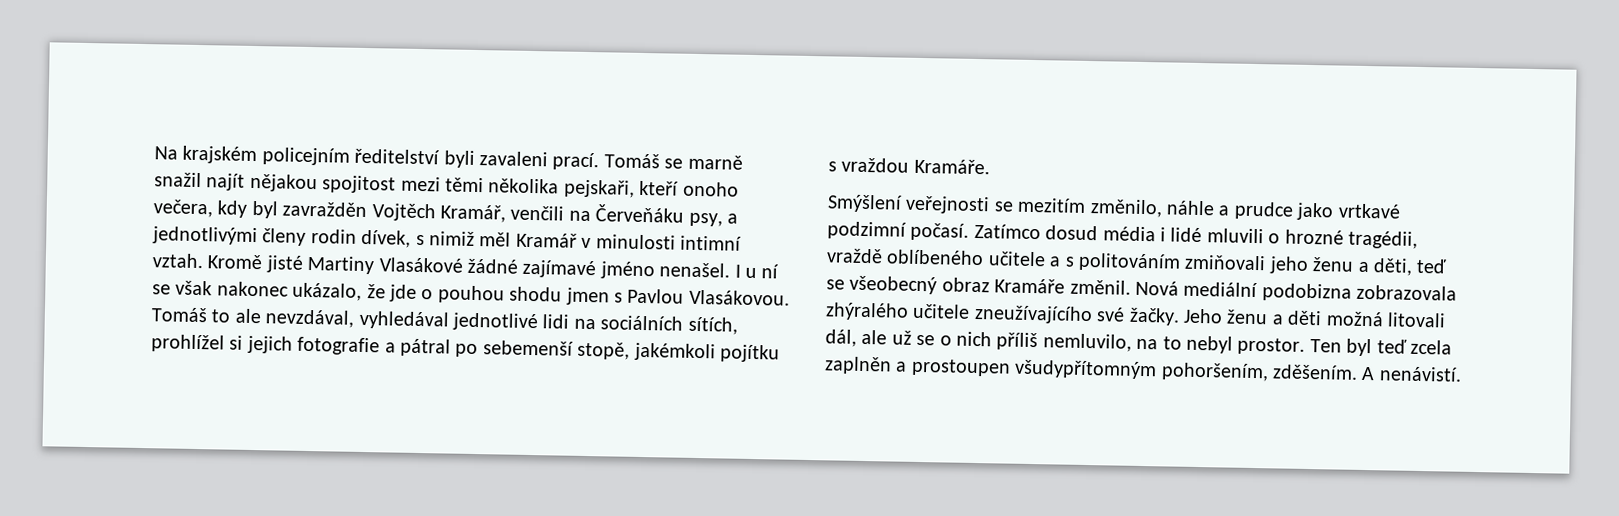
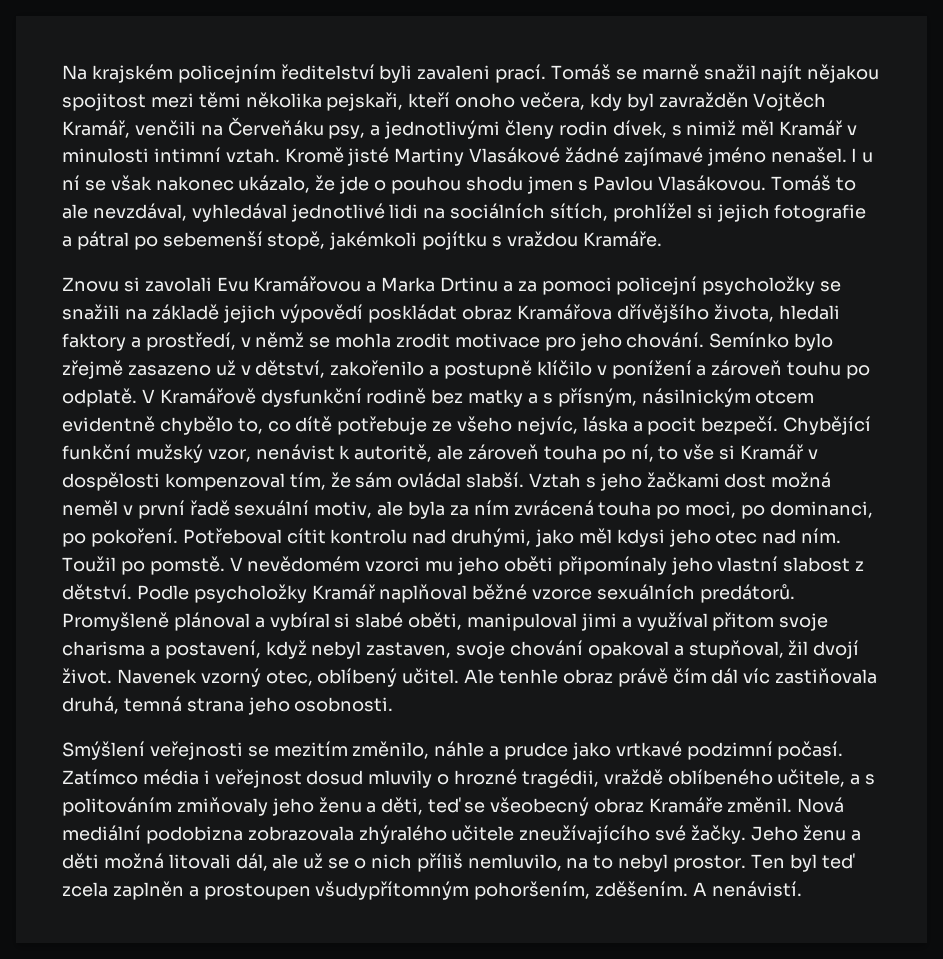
(990, 166) none -> [62,276,842,295] [62,304,840,323] [62,332,834,351] [62,360,871,379] [62,388,815,407] [62,416,872,435] [62,444,818,463] [62,472,832,491] [62,500,873,519] [62,528,842,547] [62,556,865,575] [62,584,795,603] [62,612,829,631] [62,640,860,659] [62,668,878,687] [62,696,394,715] // Znovu si zavolali Evu Kramářovou a Marka Drtinu a za pomoci policejní psycholožky se snažili na základě jejich výpovědí poskládat obraz Kramářova dřívějšího života, hledali faktory a prostředí, v němž se mohla zrodit motivace pro jeho chování. Semínko bylo zřejmě zasazeno už v dětství, zakořenilo a postupně klíčilo v ponížení a zároveň touhu po odplatě. V Kramářově dysfunkční rodině bez matky a s přísným, násilnickým otcem evidentně chybělo to, co dítě potřebuje ze všeho nejvíc, láska a pocit bezpečí. Chybějící funkční mužský vzor, nenávist k autoritě, ale zároveň touha po ní, to vše si Kramář v dospělosti kompenzoval tím, že sám ovládal slabší. Vztah s jeho žačkami dost možná neměl v první řadě sexuální motiv, ale byla za ním zvrácená touha po moci, po dominanci, po pokoření. Potřeboval cítit kontrolu nad druhými, jako měl kdysi jeho otec nad ním. Toužil po pomstě. V nevědomém vzorci mu jeho oběti připomínaly jeho vlastní slabost z dětství. Podle psycholožky Kramář naplňoval běžné vzorce sexuálních predátorů. Promyšleně plánoval a vybíral si slabé oběti, manipuloval jimi a využíval přitom svoje charisma a postavení, když nebyl zastaven, svoje chování opakoval a stupňoval, žil dvojí život. Navenek vzorný otec, oblíbený učitel. Ale tenhle obraz právě čím dál víc zastiňovala druhá, temná strana jeho osobnosti.
[1045,225,1099,241] dosud -> (138, 777) none
[1170,227,1264,244] lidé mluvili -> [214,769,433,788] veřejnost dosud mluvily
[987,251,1046,267] učitele -> [777,769,846,787] učitele,
[1184,254,1267,271] zmiňovali -> [176,797,268,816] zmiňovaly

